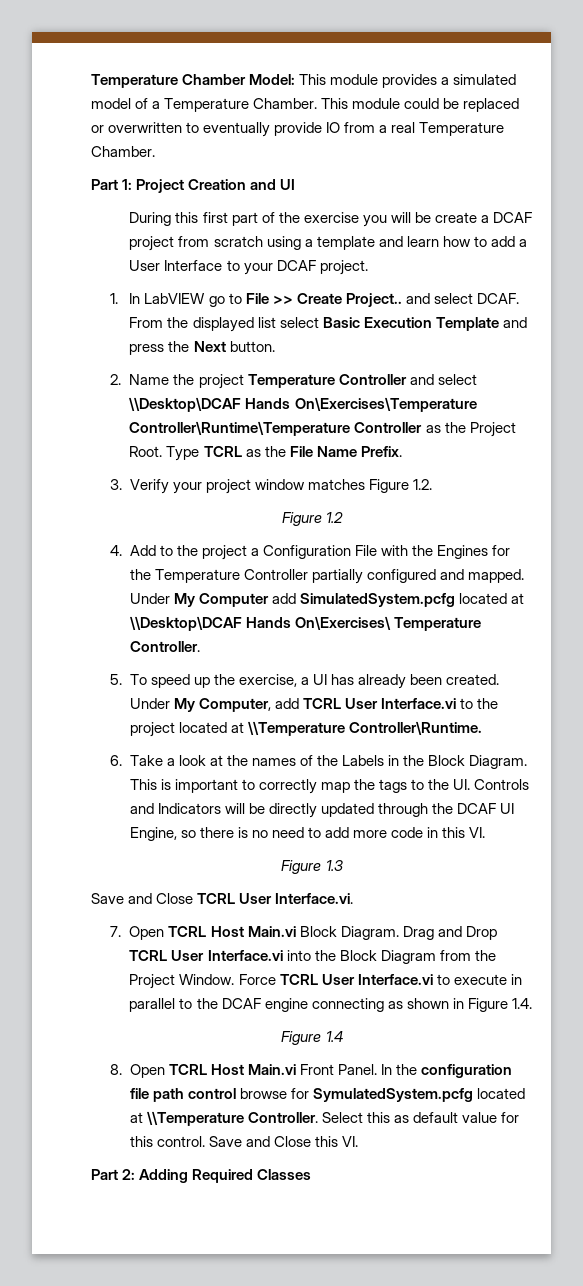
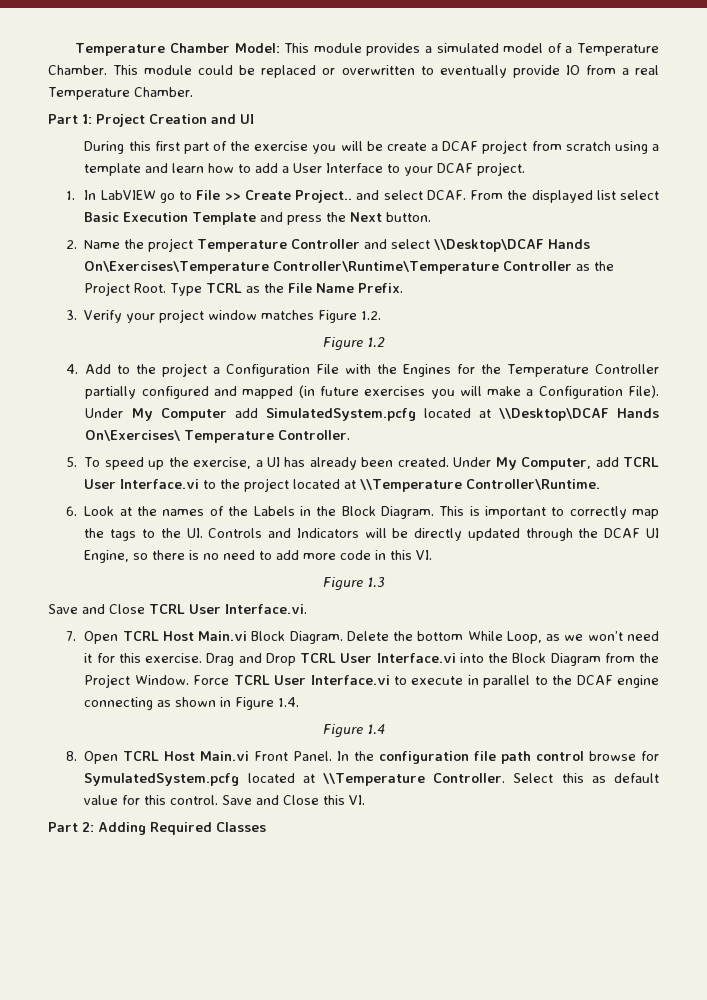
[468,569,525,583] mapped. -> [242,385,660,399] mapped (in future exercises you will make a Configuration File).
[129,755,206,766] Take a look -> [84,506,115,516] Look
(399, 933) none -> [346,631,659,644] [84,653,203,663] Delete the bottom While Loop, as we won’t need it for this exercise.

